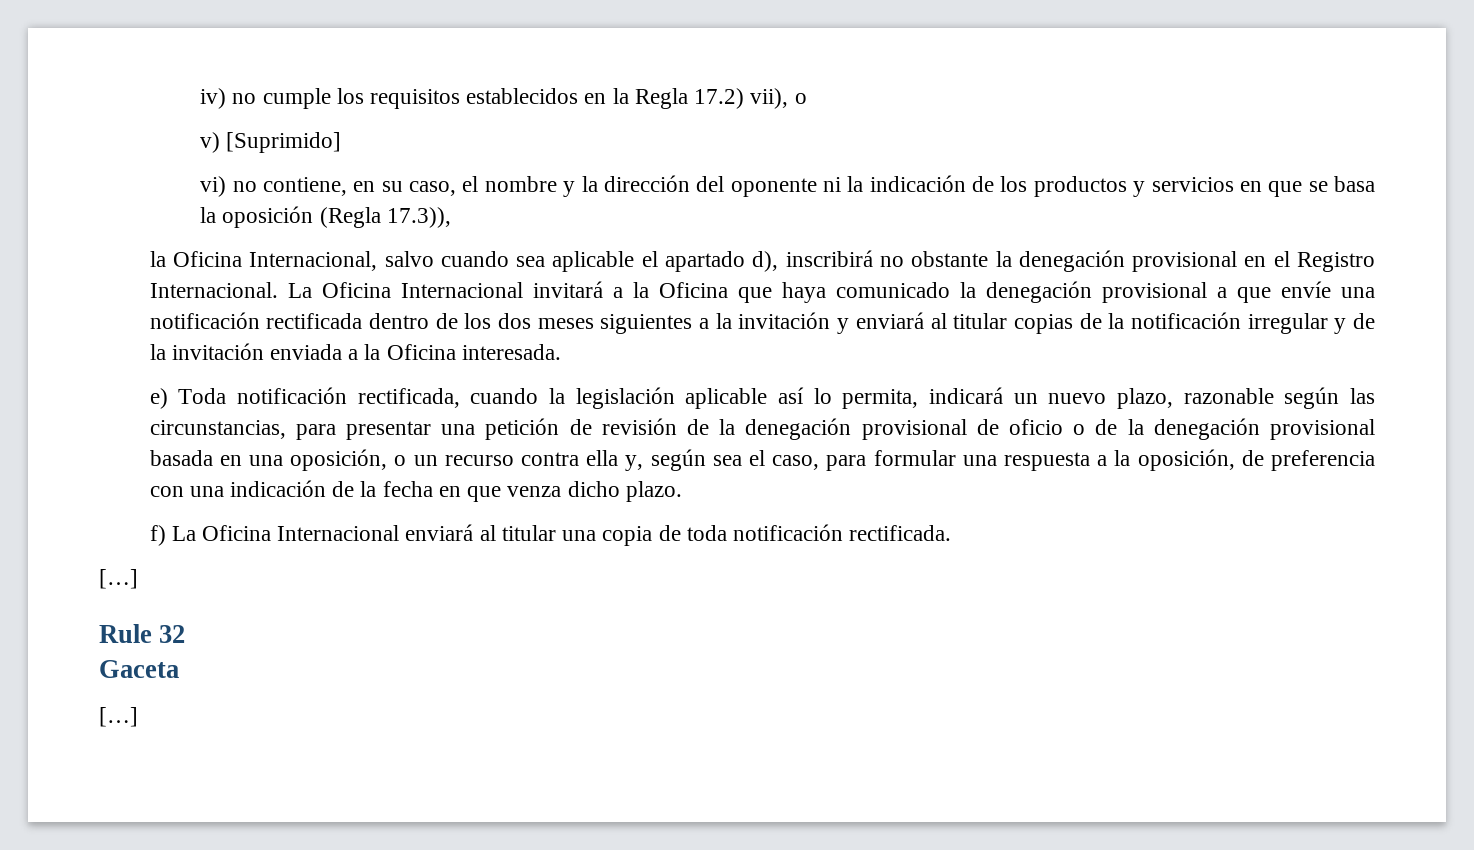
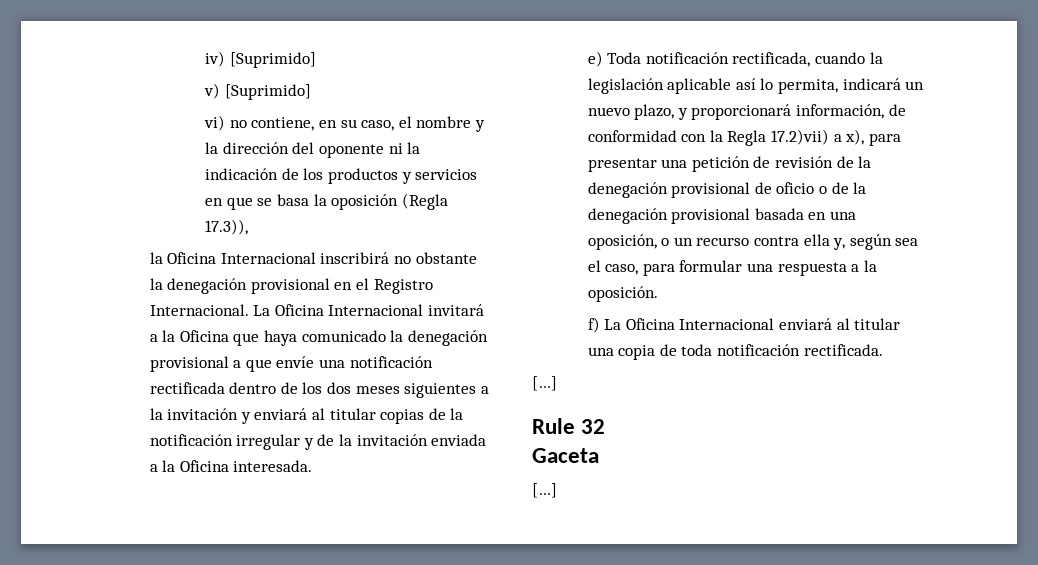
[232,88,807,109] no cumple los requisitos establecidos en la Regla 17.2) vii), o -> [229,52,316,68] [Suprimido]
[249,251,779,272] Internacional, salvo cuando sea aplicable el apartado d), -> [220,252,316,264] Internacional
[1183,387,1375,409] [149,420,286,439] razonable según las circunstancias, -> [677,104,906,120] [587,129,865,146] y proporcionará información, de conformidad con la Regla 17.2)vii) a x),
[1137,449,1375,471] [149,480,682,502] oposición, de preferencia con una indicación de la fecha en que venza dicho plazo. -> [587,286,658,302] oposición.

